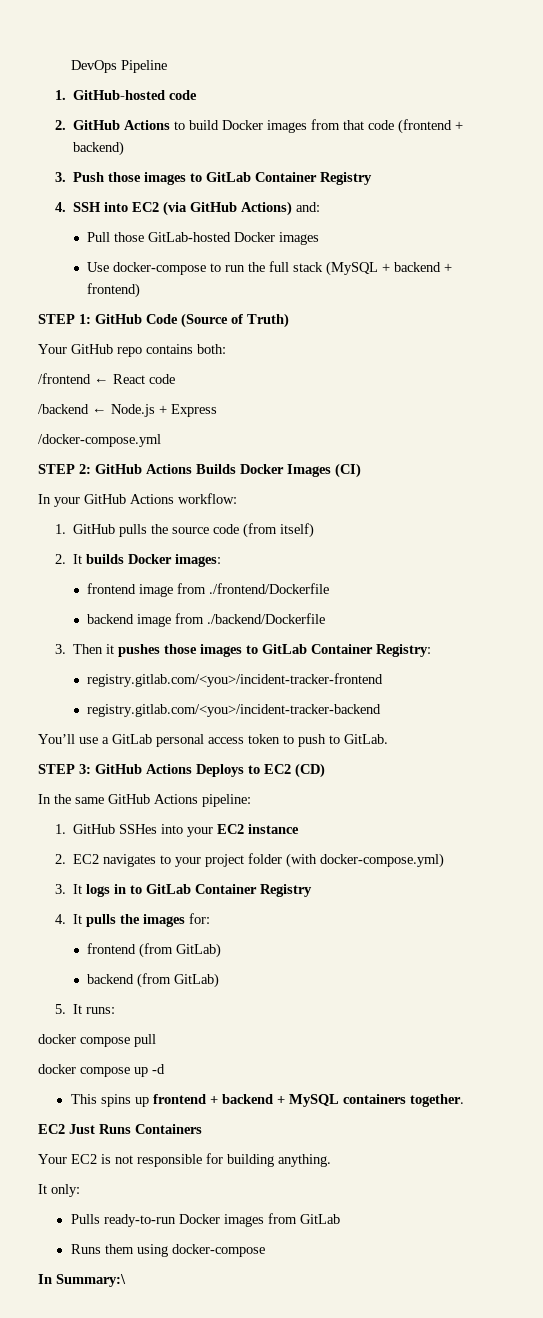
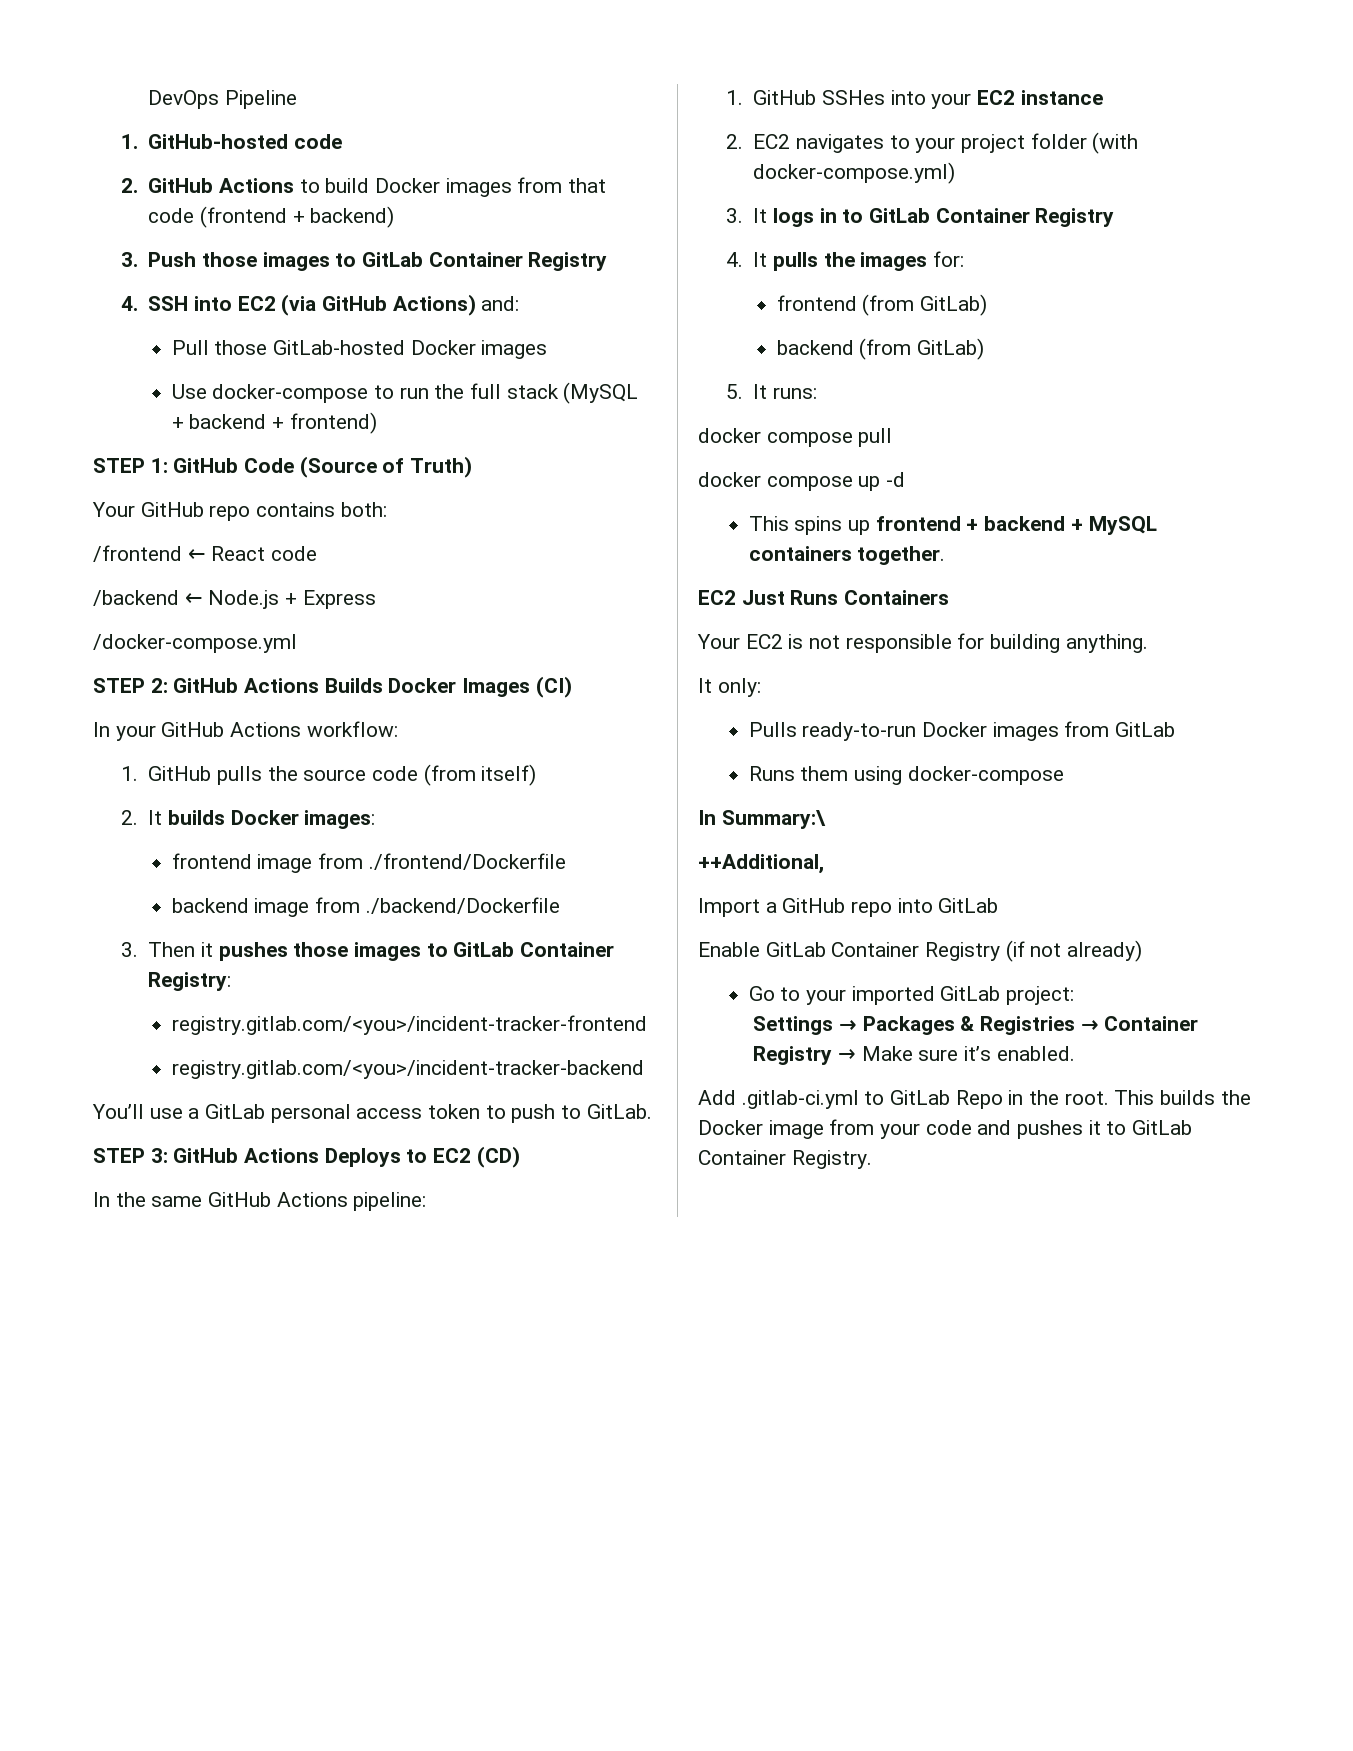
(126, 1280) none -> [698,854,824,874] [698,898,999,917] [698,940,1143,962] [748,986,1075,1005] [753,1016,1199,1035] [753,1046,1075,1065] [698,1090,1251,1109] [698,1119,1193,1139] [698,1150,872,1169] // ++Additional, // Import a GitHub repo into GitLab // Enable GitLab Container Registry (if not already) // Go to your imported GitLab project: // Settings → Packages & Registries → Container Registry → Make sure it’s enabled. // Add .gitlab-ci.yml to GitLab Repo in the root. This builds the Docker image from your code and pushes it to GitLab Container Registry.

